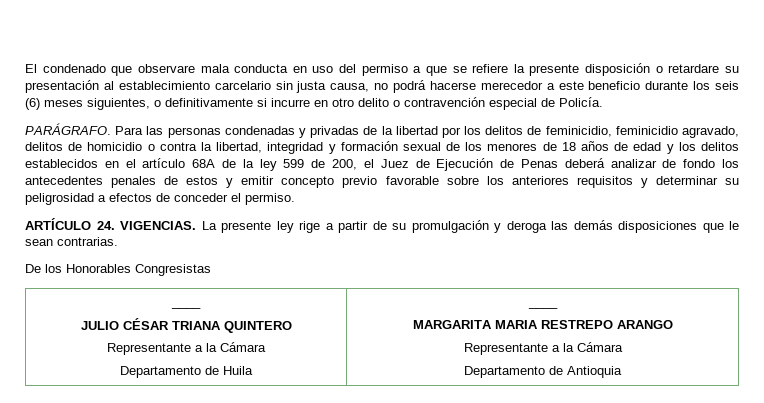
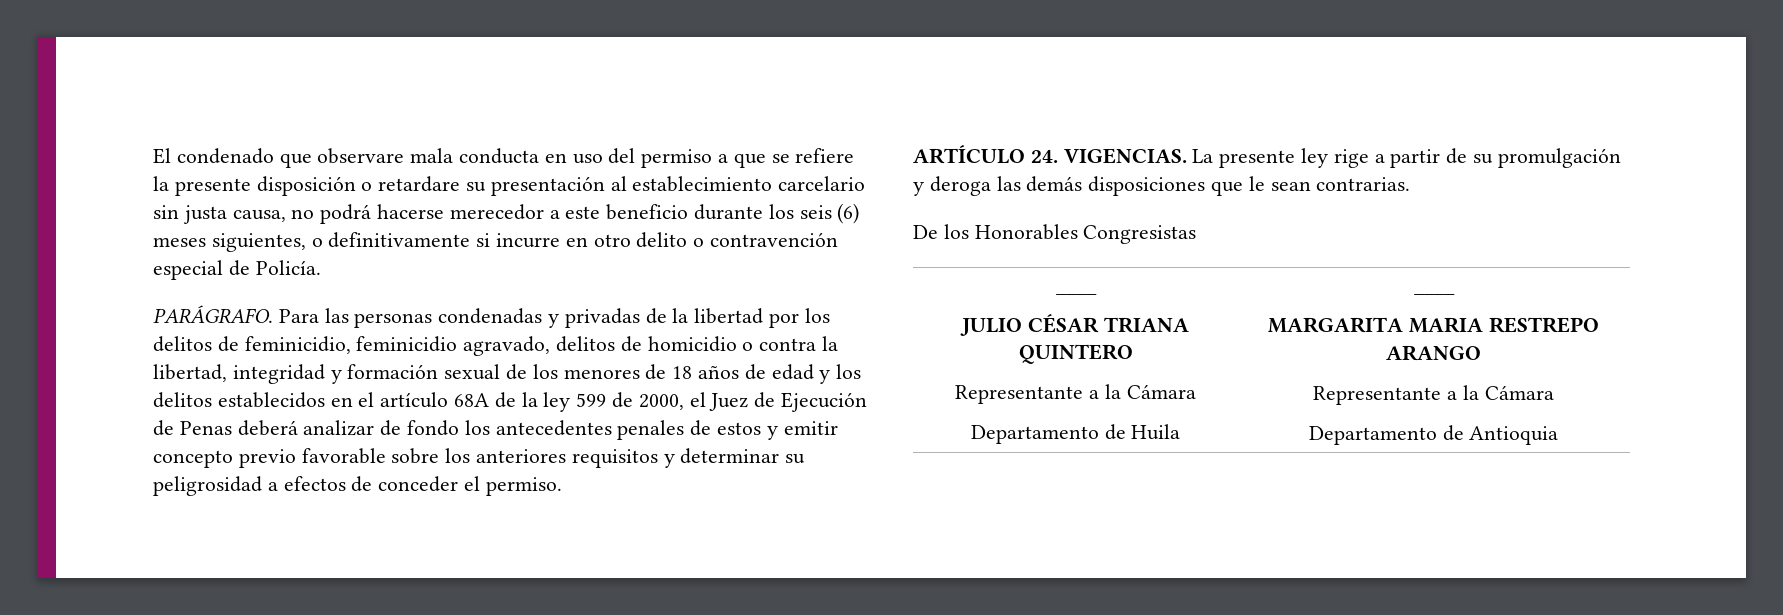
[332,159,358,170] 200, -> [638,394,684,410] 2000,

